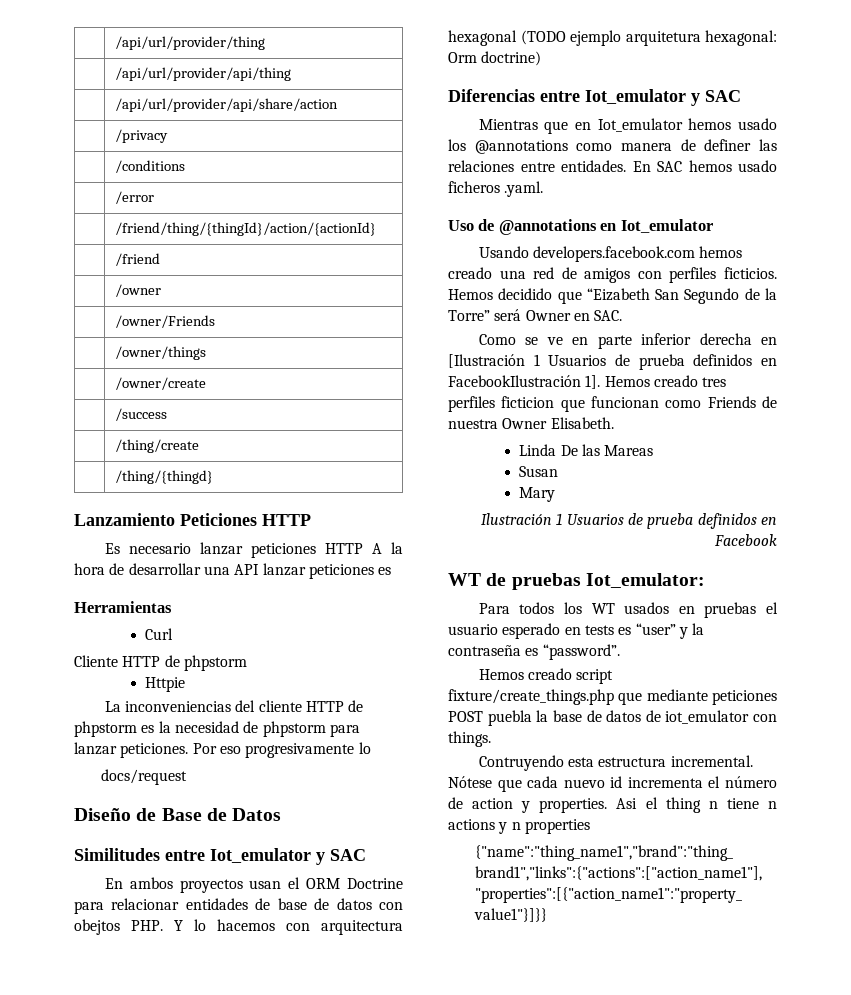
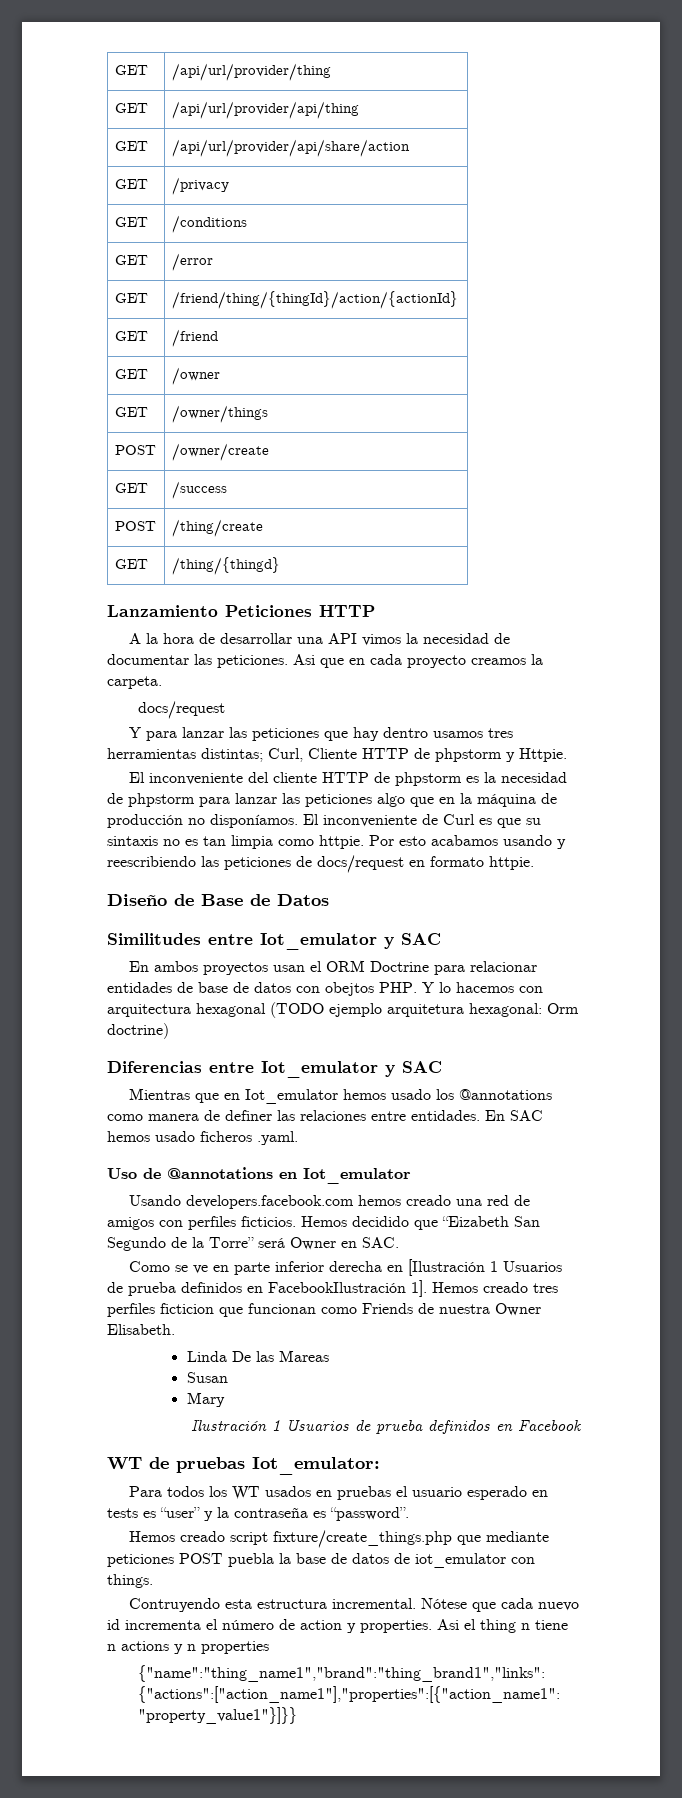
(114, 43) none -> [114,65,148,75] GET
(265, 43) none -> [114,103,148,113] GET
(291, 74) none -> [114,141,148,151] GET
(338, 105) none -> [114,179,148,189] GET
(168, 136) none -> [114,217,148,227] GET
(185, 166) none -> [114,255,148,265] GET
(154, 197) none -> [114,293,148,303] GET
(376, 229) none -> [114,331,148,341] GET
(160, 259) none -> [114,369,148,379] GET
[114,315,215,328] | /owner/Friends // -> [114,407,148,417] GET
(206, 353) none -> [114,445,156,455] POST
(206, 383) none -> [114,483,148,493] GET
(167, 414) none -> [114,521,156,531] POST
(199, 446) none -> [114,559,148,569] GET
[104,542,363,558] Es necesario lanzar peticiones HTTP -> (375, 611) none
[262,563,392,579] [74,601,172,613] [145,628,174,640] lanzar peticiones es // Herramientas // Curl // -> [362,633,511,646] [107,654,543,668] [107,676,162,689] [137,701,225,719] [129,727,514,741] [107,748,303,762] vimos la necesidad de documentar las peticiones. Asi que en cada proyecto creamos la carpeta. // docs/request // Y para lanzar las peticiones que hay dentro usamos tres herramientas distintas; Curl,
[145,677,186,692] [104,701,232,712] // Httpie // La inconveniencias -> [506,748,567,762] [129,772,244,785] y Httpie. // El inconveniente
[120,742,371,758] [100,769,187,785] peticiones. Por eso progresivamente lo // docs/request -> [282,793,557,807] [107,814,541,828] [107,835,566,849] [107,855,534,873] las peticiones algo que en la máquina de producción no disponíamos. El inconveniente de Curl es que su sintaxis no es tan limpia como httpie. Por esto acabamos usando y reescribiendo las peticiones de docs/request en formato httpie.

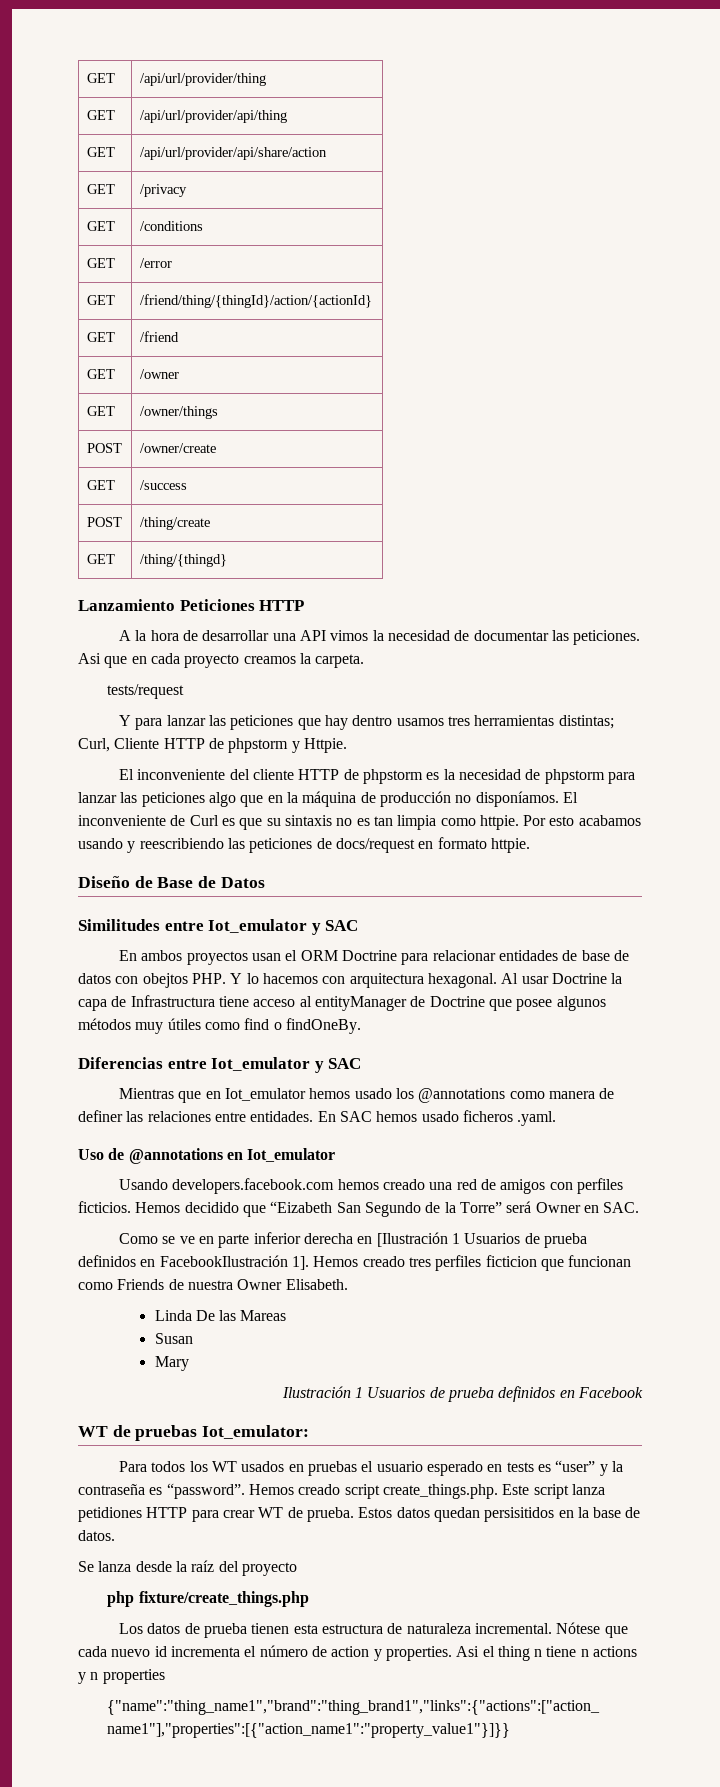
[137,701,225,719] docs/request -> [107,684,185,699] tests/request
[196,1002,579,1018] [107,1023,169,1039] hexagonal (TODO ejemplo arquitetura hexagonal: Orm doctrine) -> [427,973,623,988] [78,995,606,1011] [78,1018,361,1034] hexagonal. Al usar Doctrine la capa de Infrastructura tiene acceso al entityManager de Doctrine que posee algunos métodos muy útiles como find o findOneBy.
(409, 1514) // -> (245, 1491) none
[273,1530,550,1548] [107,1553,535,1568] [107,1574,153,1588] [129,1598,328,1612] fixture/create_things.php que mediante peticiones POST puebla la base de datos de iot_emulator con things. // Contruyendo esta estructura -> [382,1484,605,1499] [78,1507,641,1522] [78,1530,115,1541] [78,1560,297,1576] [107,1591,309,1607] [119,1623,471,1638] create_things.php. Este script lanza petidiones HTTP para crear WT de prueba. Estos datos quedan persisitidos en la base de datos. // Se lanza desde la raíz del proyecto // php fixture/create_things.php // Los datos de prueba tienen esta estructura de naturaleza

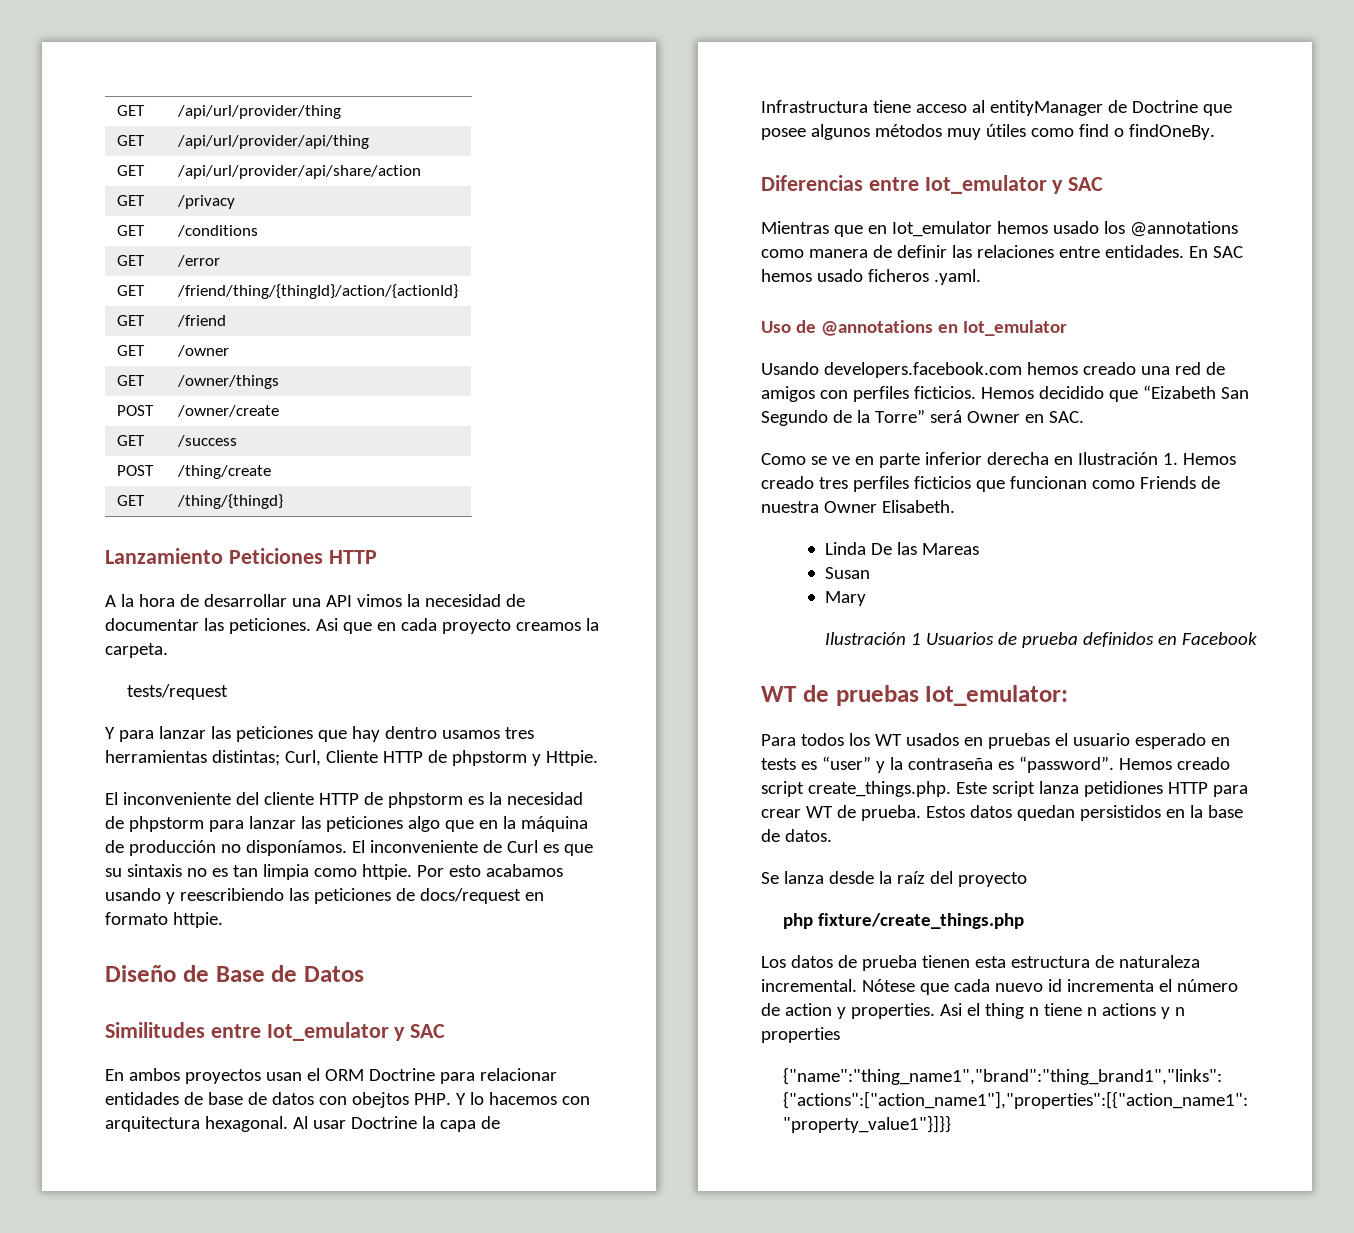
[78,1110,123,1122] definer -> [896,245,947,258] definir
[376,1232,587,1248] [78,1255,309,1270] [Ilustración 1 Usuarios de prueba definidos en FacebookIlustración 1]. -> [1077,452,1178,465] Ilustración 1.
[485,1255,537,1267] ficticion -> [913,476,971,489] ficticios
[484,1507,555,1522] persisitidos -> [1079,805,1161,821] persistidos

